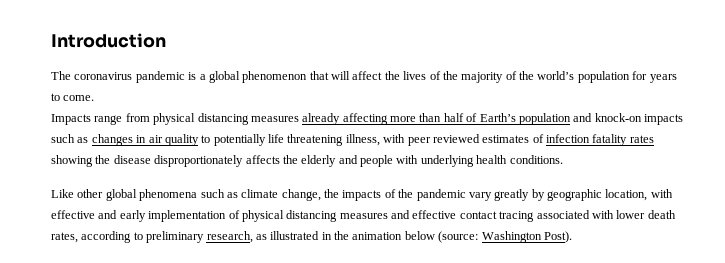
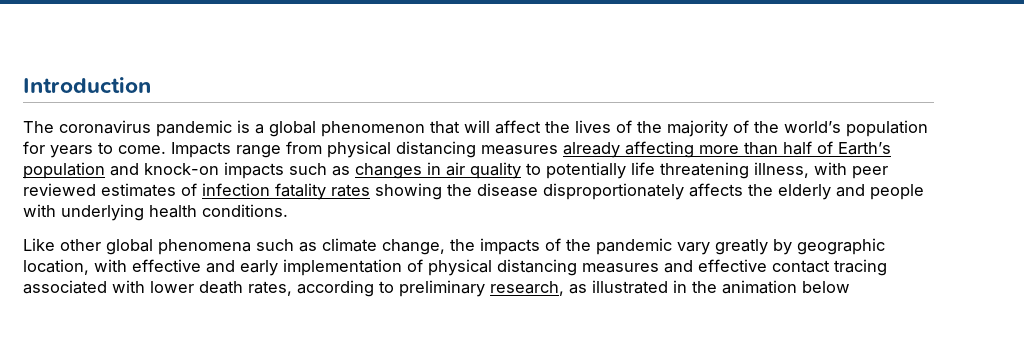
(95, 98) // -> (166, 149) none
[438,231,572,243] (source: Washington Post). -> (850, 287) none

